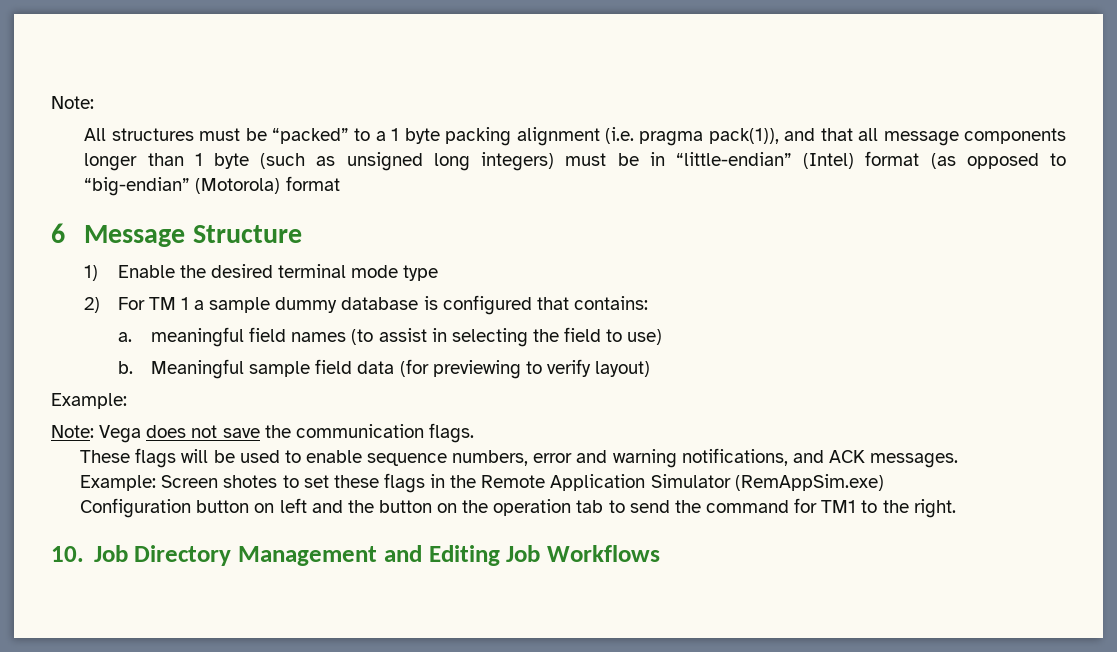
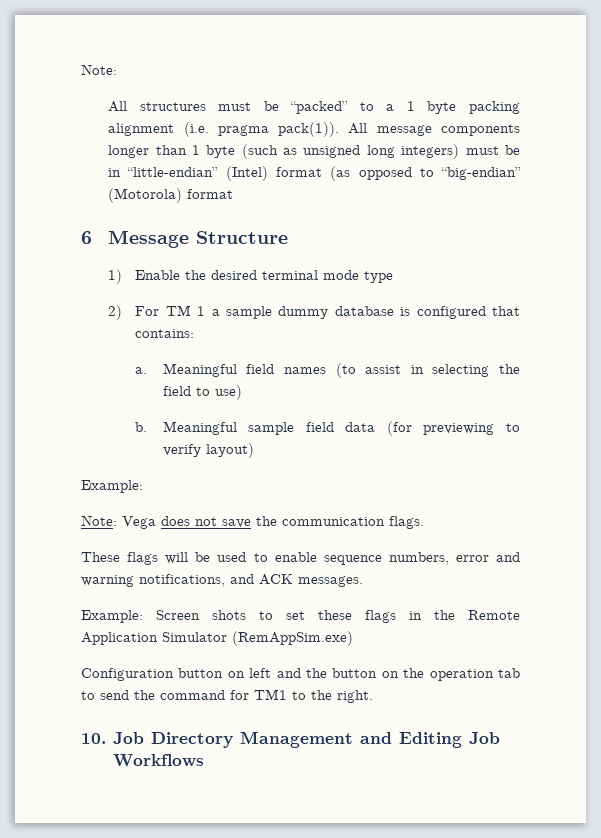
[708,128,879,144] pack(1)), and that all -> [278,122,368,137] pack(1)). All
[151,327,245,347] meaningful -> [162,363,237,377] Meaningful
[223,475,278,488] shotes -> [212,610,246,620] shots

